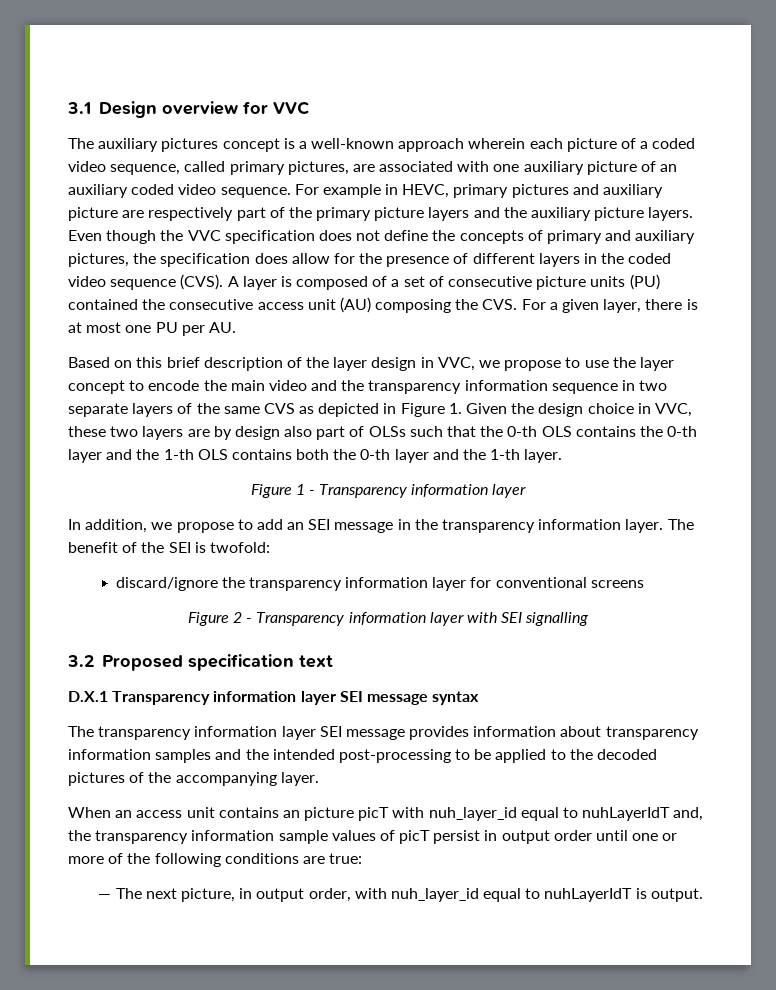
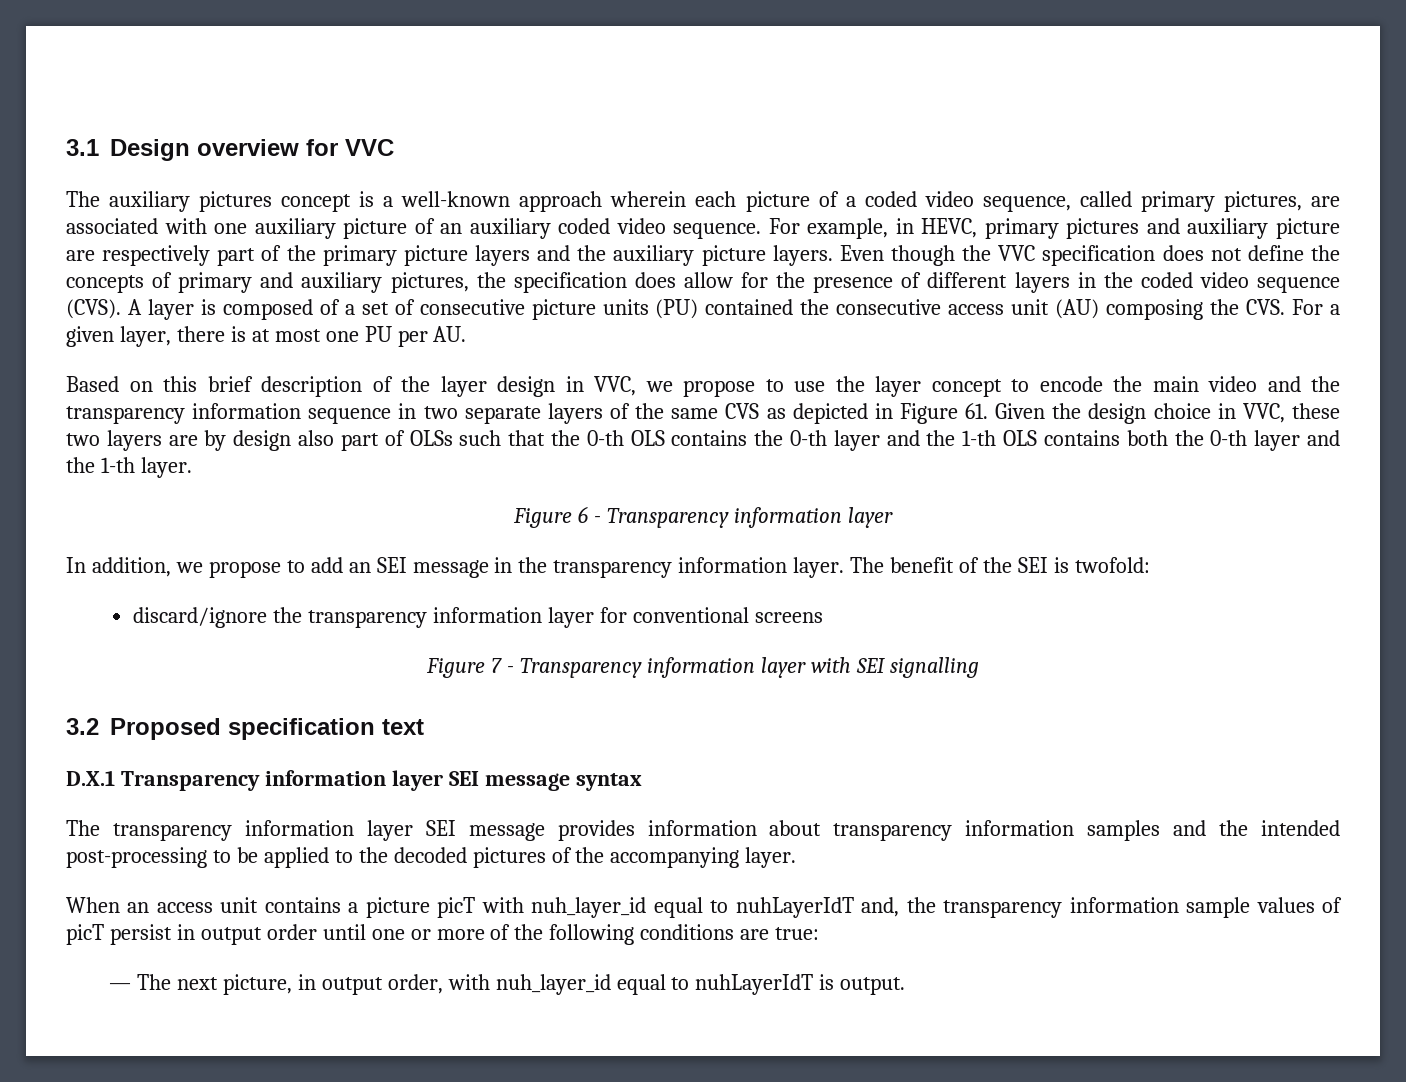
[322,184,381,198] example -> [807,218,889,239] example,
[448,403,462,414] 1. -> [965,403,989,419] 61.
[295,484,305,495] 1 -> [578,506,589,523] 6
[232,612,242,623] 2 -> [491,658,503,673] 7
[282,810,300,818] an -> [348,902,359,913] a

